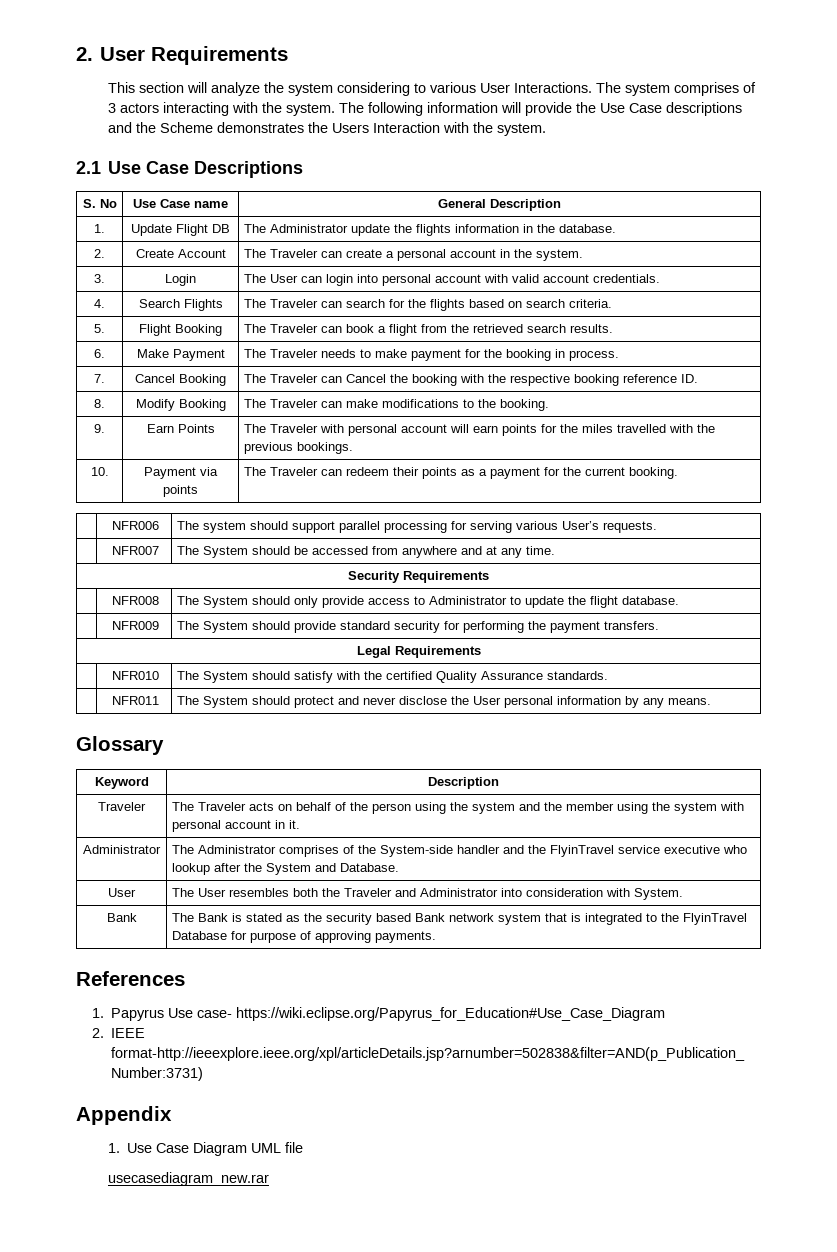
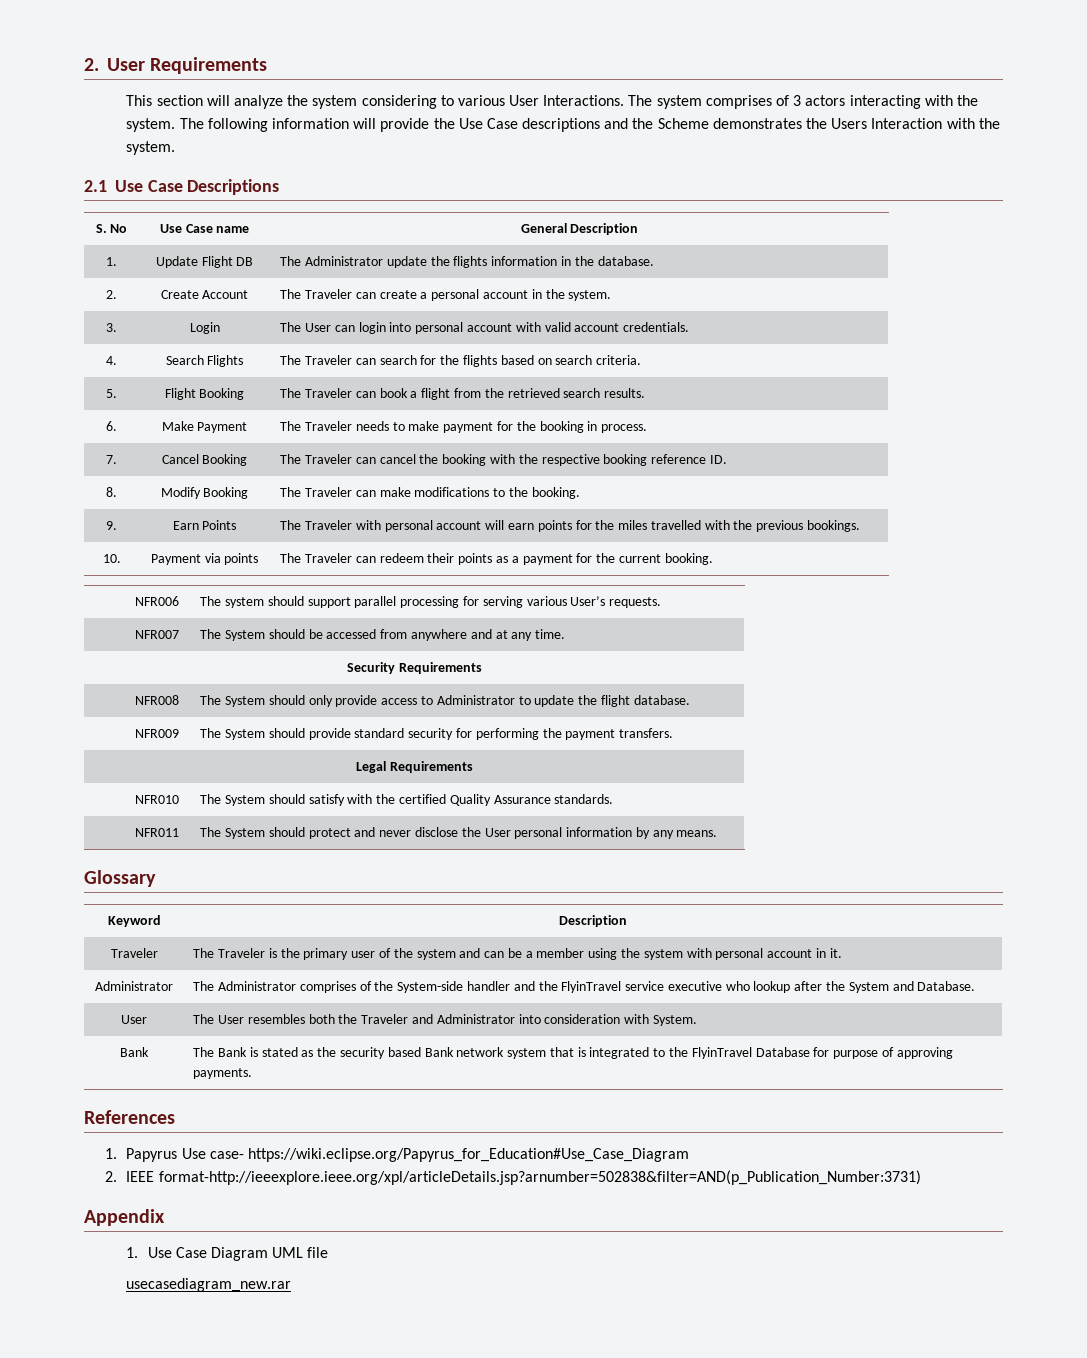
[346,374,387,383] Cancel -> [379,454,416,464] cancel
[249,802,563,814] acts on behalf of the person using the system and the -> [268,948,533,960] is the primary user of the system and can be a

